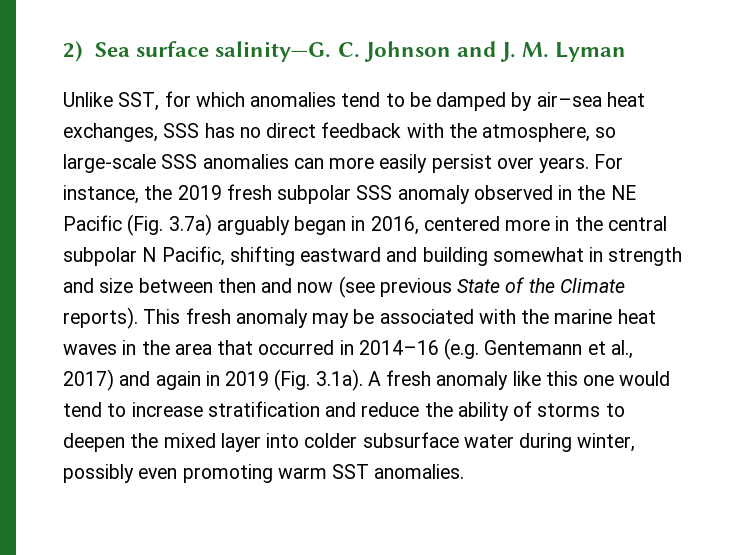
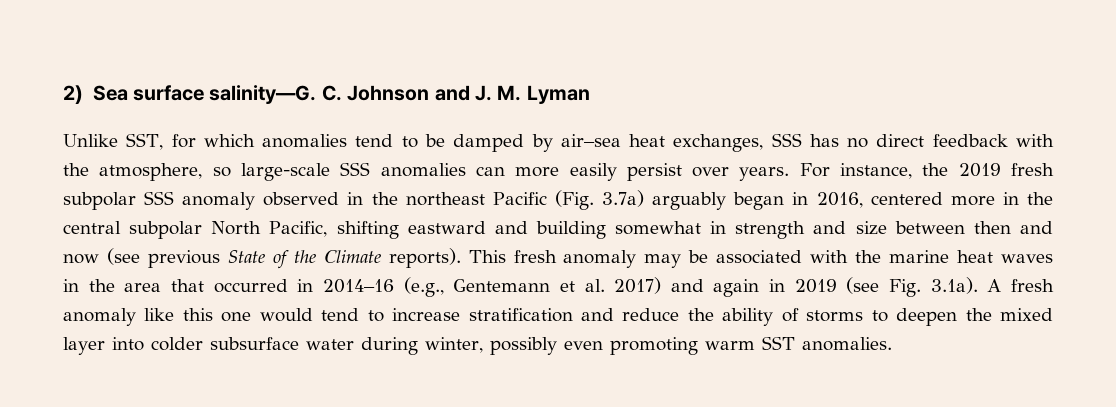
[610,185,636,200] NE -> [405,192,485,206] northeast
[142,247,157,262] N -> [211,221,262,235] North
[444,338,480,360] (e.g. -> [403,277,444,297] (e.g.,
[610,340,633,359] al., -> [584,279,605,292] al.
[274,369,311,391] (Fig. -> [846,277,922,297] (see Fig.

